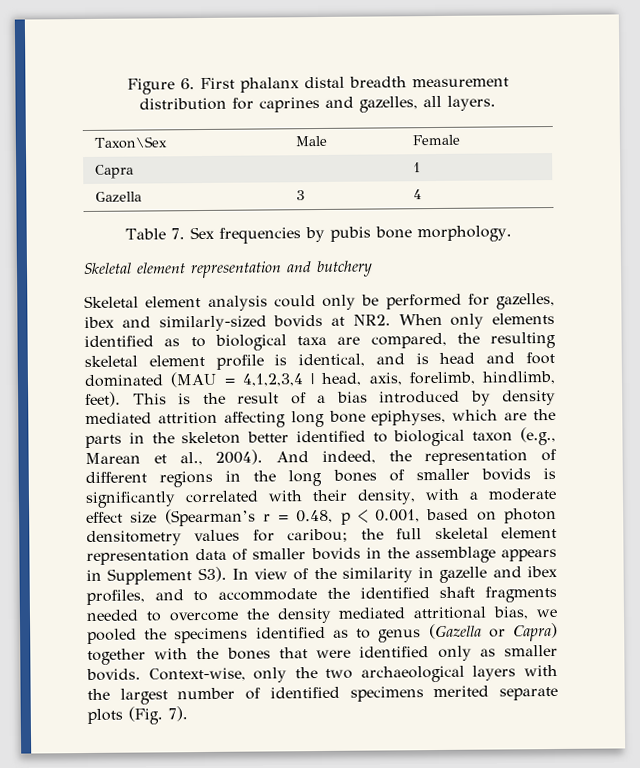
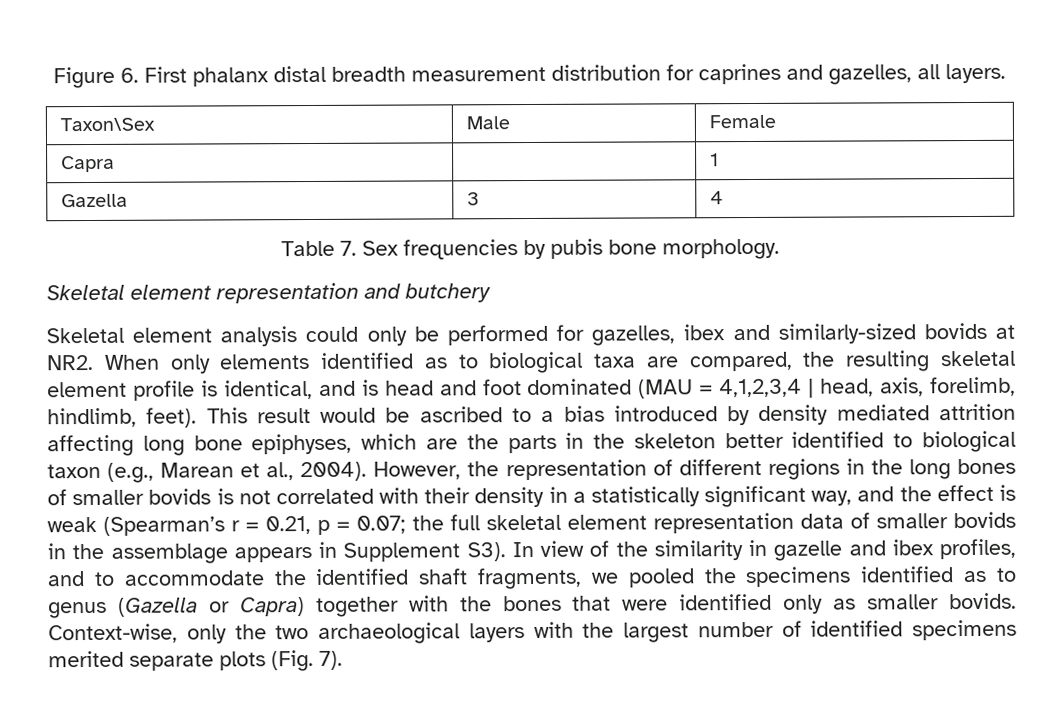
[178,392,307,405] is the result of -> [256,406,532,424] result would be ascribed to
[276,450,376,464] And indeed, -> [373,461,462,480] However,
[85,491,176,509] significantly -> [238,490,271,505] not
[357,487,558,505] [86,507,557,527] [86,528,349,547] density, with a moderate effect size (Spearman’s r = 0.48, p < 0.001, based on photon densitometry values for caribou; -> [474,484,1016,508] [47,515,406,536] density in a statistically significant way, and the effect is weak (Spearman’s r = 0.21, p = 0.07;
[485,585,557,603] [86,606,530,624] fragments needed to overcome the density mediated attritional bias, -> [477,567,583,590] fragments,

